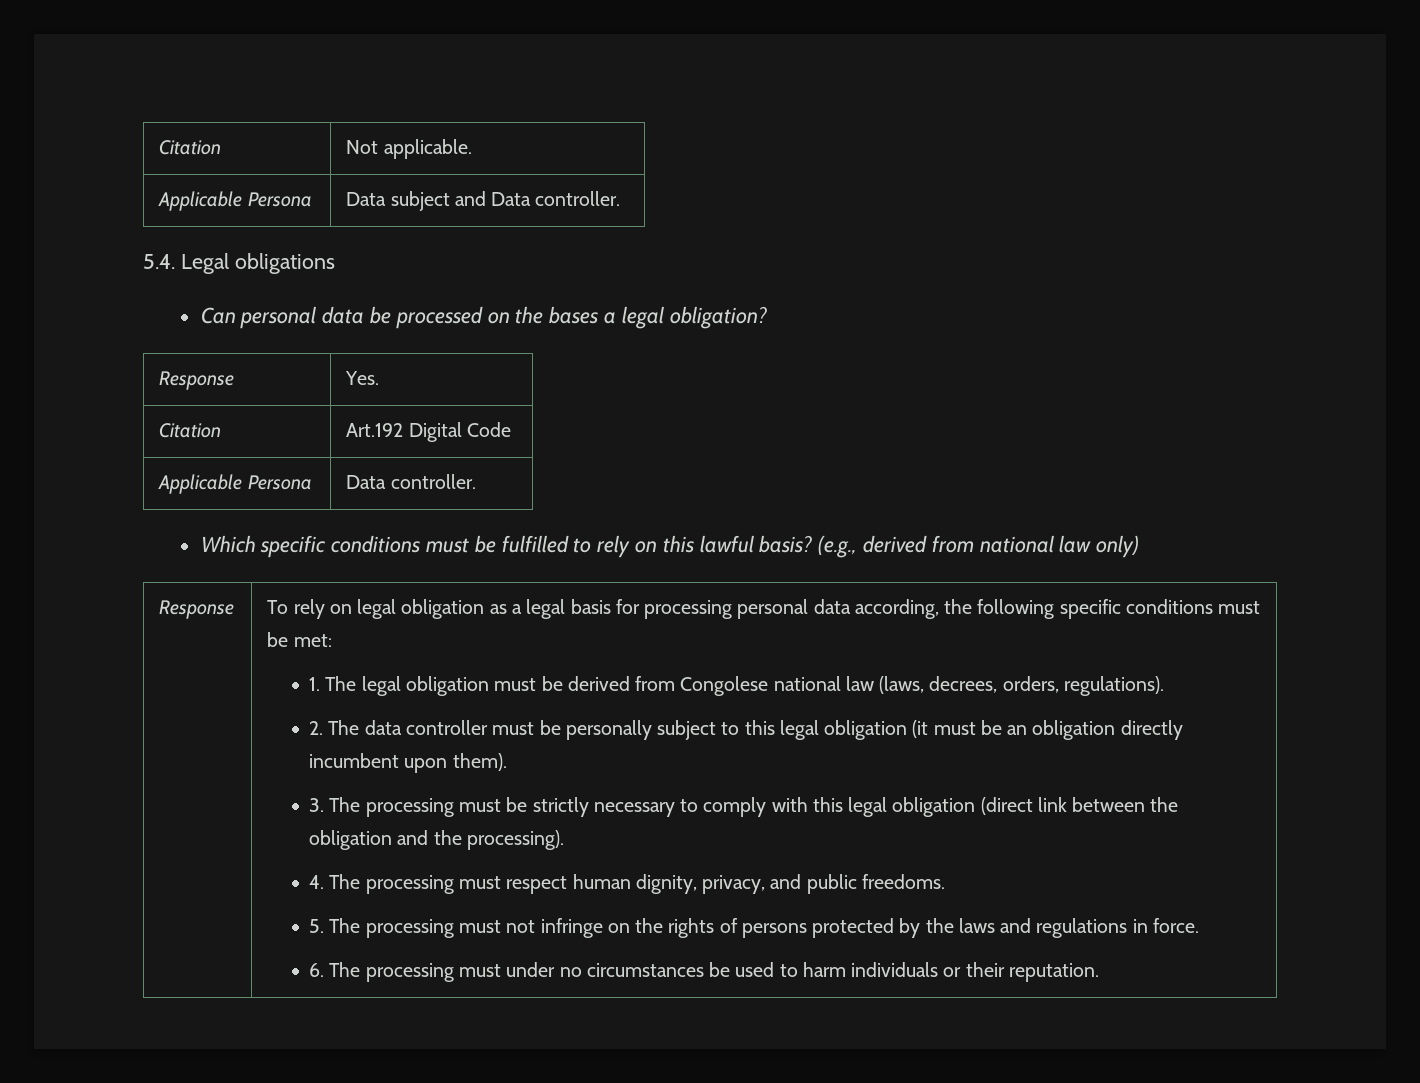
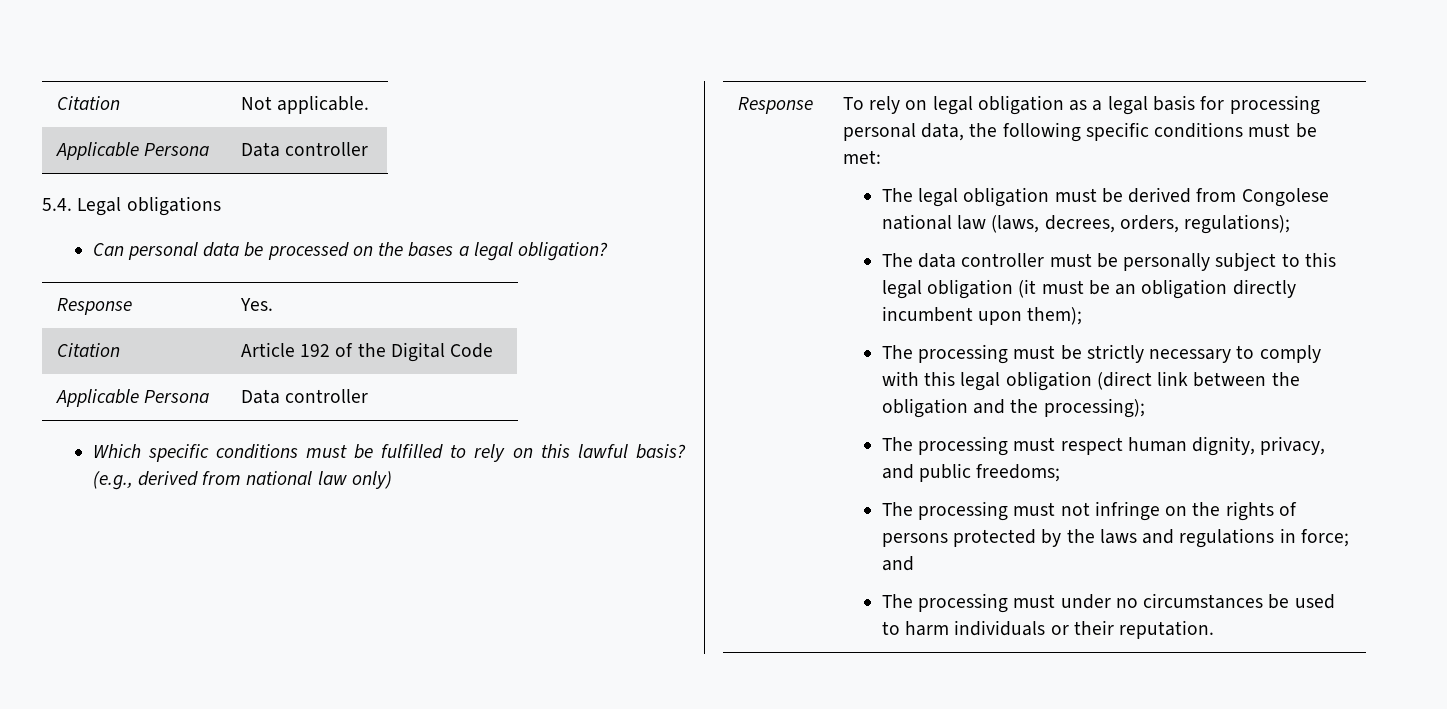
[390,191,621,211] subject and Data controller. -> [285,142,369,156] controller
[346,423,404,437] Art.192 -> [240,342,386,357] Article 192 of the
[390,474,476,489] controller. -> [285,389,369,403] controller
[813,599,939,619] data according, -> [921,123,965,141] data,
[309,677,321,691] 1. -> (881, 157) none
[1063,676,1164,696] [309,721,324,735] regulations). // 2. -> [1184,214,1291,234] regulations); //
[452,753,507,771] [309,798,325,812] them). // 3. -> [1027,307,1083,325] them); //
[467,830,565,850] [309,875,325,889] processing). // 4. -> [1043,398,1145,418] processing); //
[861,874,945,889] [309,919,325,933] freedoms. // 5. -> [976,464,1061,482] freedoms; //
[1152,918,1199,933] [309,963,325,977] force. // 6. -> [1300,529,1349,547] [881,556,914,571] force; and //

